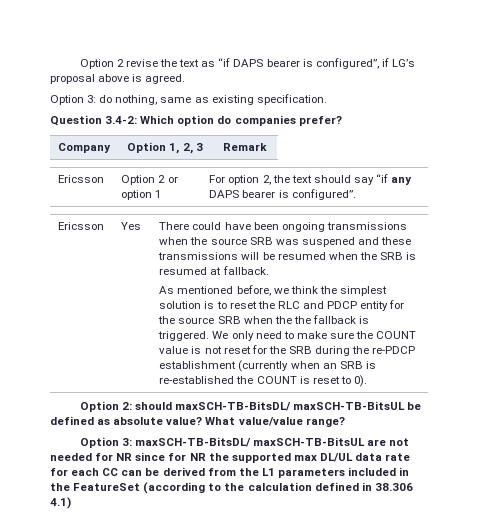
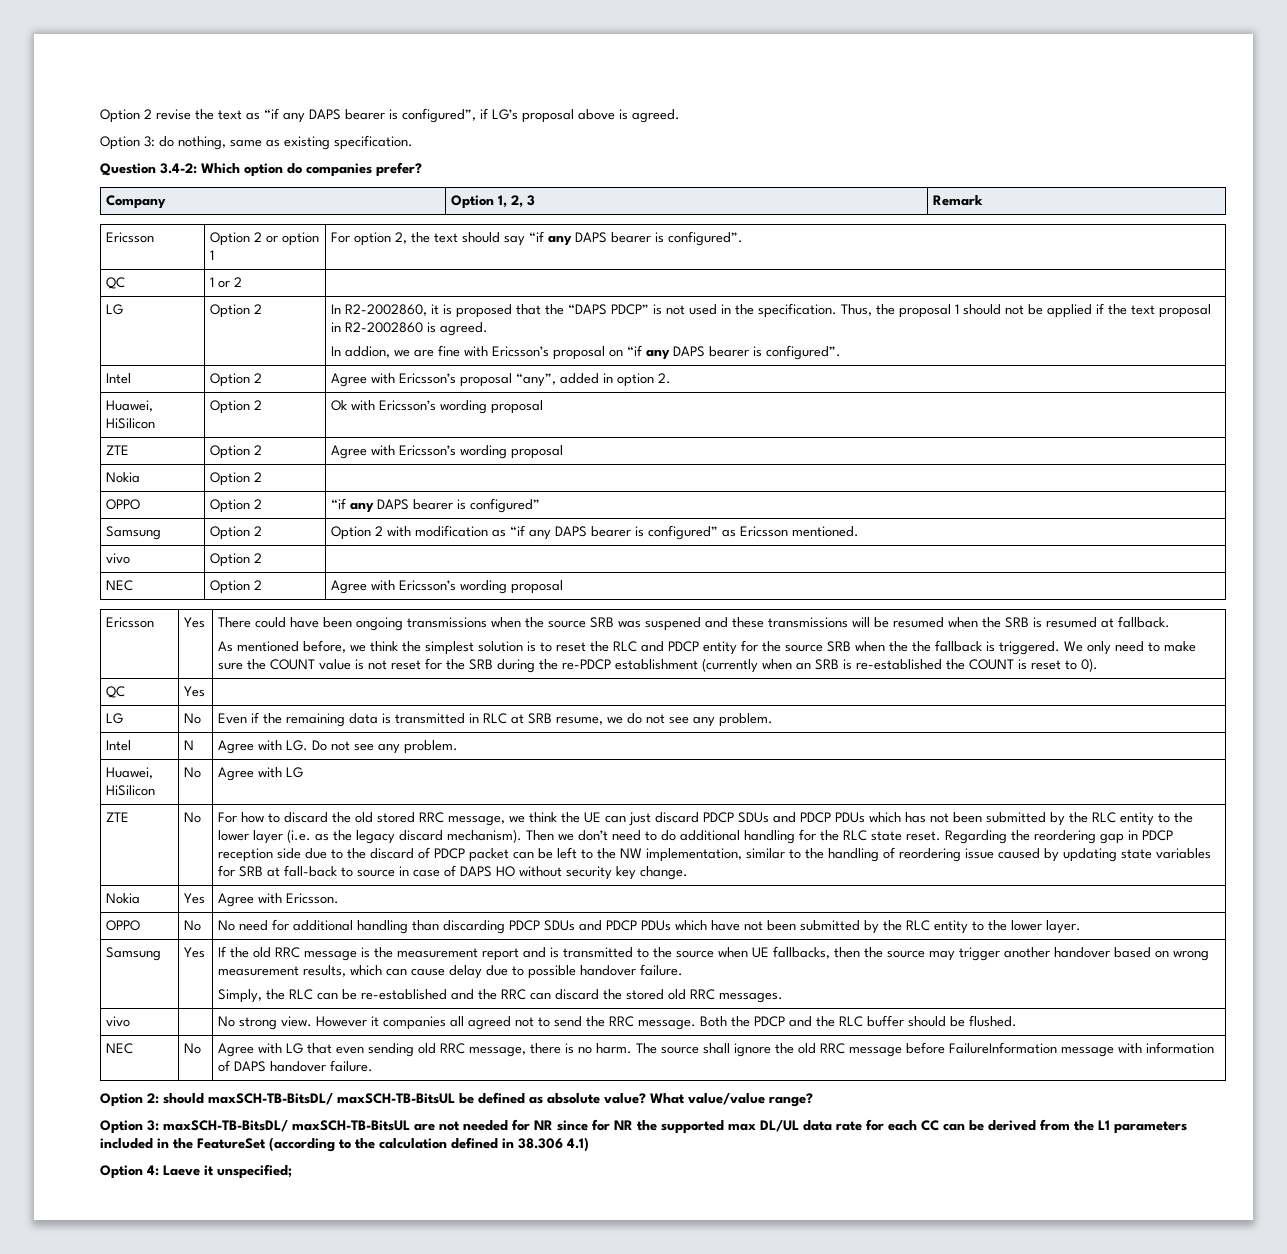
(231, 62) none -> [283,112,305,123] any
(356, 194) none -> [106,277,126,289] [210,277,243,288] [106,304,124,315] [210,304,263,318] [331,303,1212,318] [331,322,489,336] [331,345,842,360] [106,373,132,384] [210,373,263,387] [331,373,672,387] [106,400,154,412] [106,418,156,429] [210,400,263,414] [331,400,544,414] [106,445,130,455] [210,445,263,459] [331,445,564,459] [106,472,141,483] [210,472,263,486] [106,499,141,510] [210,499,263,513] [331,498,541,513] [106,526,162,540] [210,526,263,540] [331,525,860,540] [106,553,131,564] [210,553,263,567] [106,580,134,591] [210,580,263,594] [331,580,564,594] // QC | 1 or 2 | // LG | Option 2 | In R2-2002860, it is proposed that the “DAPS PDCP” is not used in the specification. Thus, the proposal 1 should not be applied if the text proposal in R2-2002860 is agreed. // In addion, we are fine with Ericsson’s proposal on “if any DAPS bearer is configured”. // Intel | Option 2 | Agree with Ericsson’s proposal “any”, added in option 2. // Huawei, HiSilicon | Option 2 | Ok with Ericsson’s wording proposal // ZTE | Option 2 | Agree with Ericsson’s wording proposal // Nokia | Option 2 | // OPPO | Option 2 | “if any DAPS bearer is configured” // Samsung | Option 2 | Option 2 with modification as “if any DAPS bearer is configured” as Ericsson mentioned. // vivo | Option 2 | // NEC | Option 2 | Agree with Ericsson’s wording proposal
(368, 381) none -> [106,686,126,698] [184,686,206,697] [106,713,124,724] [184,713,202,724] [218,712,774,727] [106,740,132,751] [184,740,195,750] [218,740,459,754] [106,767,154,779] [106,785,156,796] [184,767,202,778] [218,767,304,781] [106,812,130,822] [184,812,202,823] [218,812,1194,826] [218,829,1174,844] [218,847,1212,862] [218,865,689,880] [106,893,141,904] [184,893,206,904] [218,893,340,907] [106,920,141,931] [184,920,202,931] [218,919,1082,934] [106,947,162,961] [184,947,206,958] [218,946,1210,961] [218,964,684,979] [218,989,784,1003] [106,1016,131,1027] [218,1015,1018,1030] [106,1043,134,1054] [184,1043,202,1054] [218,1042,1215,1057] [218,1060,374,1072] // QC | Yes | // LG | No | Even if the remaining data is transmitted in RLC at SRB resume, we do not see any problem. // Intel | N | Agree with LG. Do not see any problem. // Huawei, HiSilicon | No | Agree with LG // ZTE | No | For how to discard the old stored RRC message, we think the UE can just discard PDCP SDUs and PDCP PDUs which has not been submitted by the RLC entity to the lower layer (i.e. as the legacy discard mechanism). Then we don’t need to do additional handling for the RLC state reset. Regarding the reordering gap in PDCP reception side due to the discard of PDCP packet can be left to the NW implementation, similar to the handling of reordering issue caused by updating state variables for SRB at fall-back to source in case of DAPS HO without security key change. // Nokia | Yes | Agree with Ericsson. // OPPO | No | No need for additional handling than discarding PDCP SDUs and PDCP PDUs which have not been submitted by the RLC entity to the lower layer. // Samsung | Yes | If the old RRC message is the measurement report and is transmitted to the source when UE fallbacks, then the source may trigger another handover based on wrong measurement results, which can cause delay due to possible handover failure. // Simply, the RLC can be re-established and the RRC can discard the stored old RRC messages. // vivo | | No strong view. However it companies all agreed not to send the RRC message. Both the PDCP and the RLC buffer should be flushed. // NEC | No | Agree with LG that even sending old RRC message, there is no harm. The source shall ignore the old RRC message before FailureInformation message with information of DAPS handover failure.
(71, 503) none -> [100,1164,292,1179] // Option 4: Laeve it unspecified;

